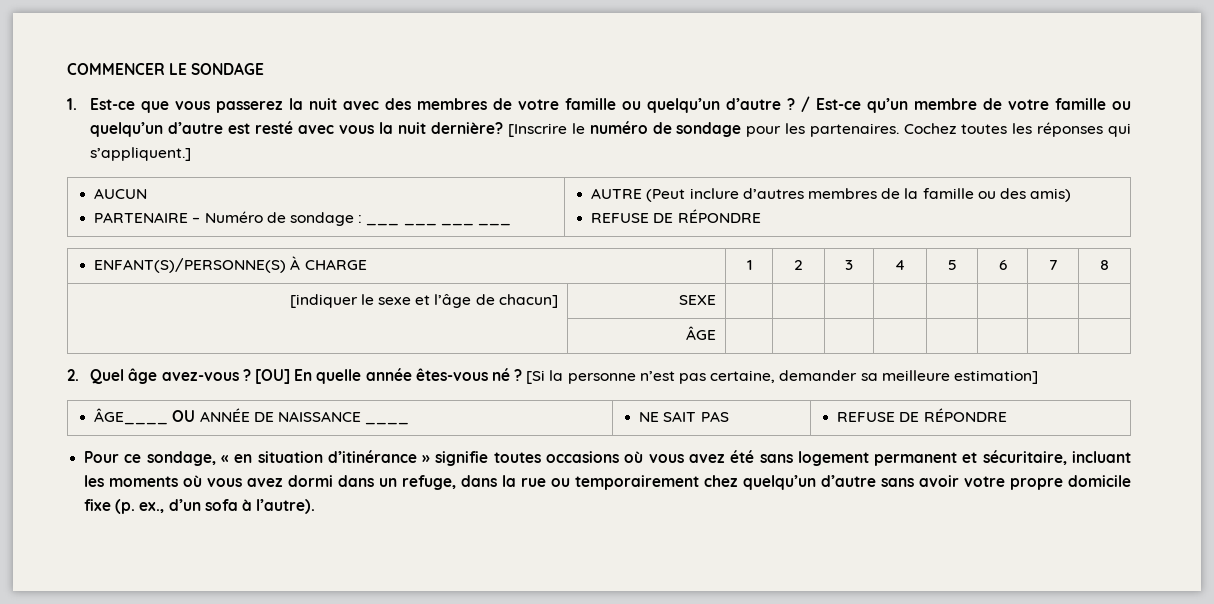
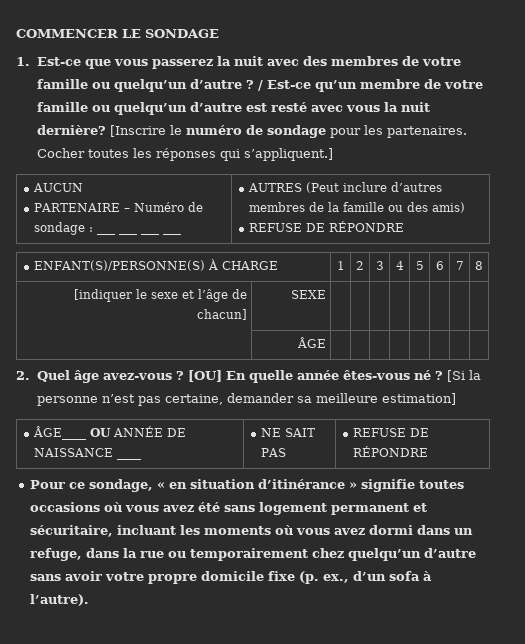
[904,123,957,134] Cochez -> [37,148,86,158] Cocher
[591,188,643,199] AUTRE -> [248,183,303,192] AUTRES

